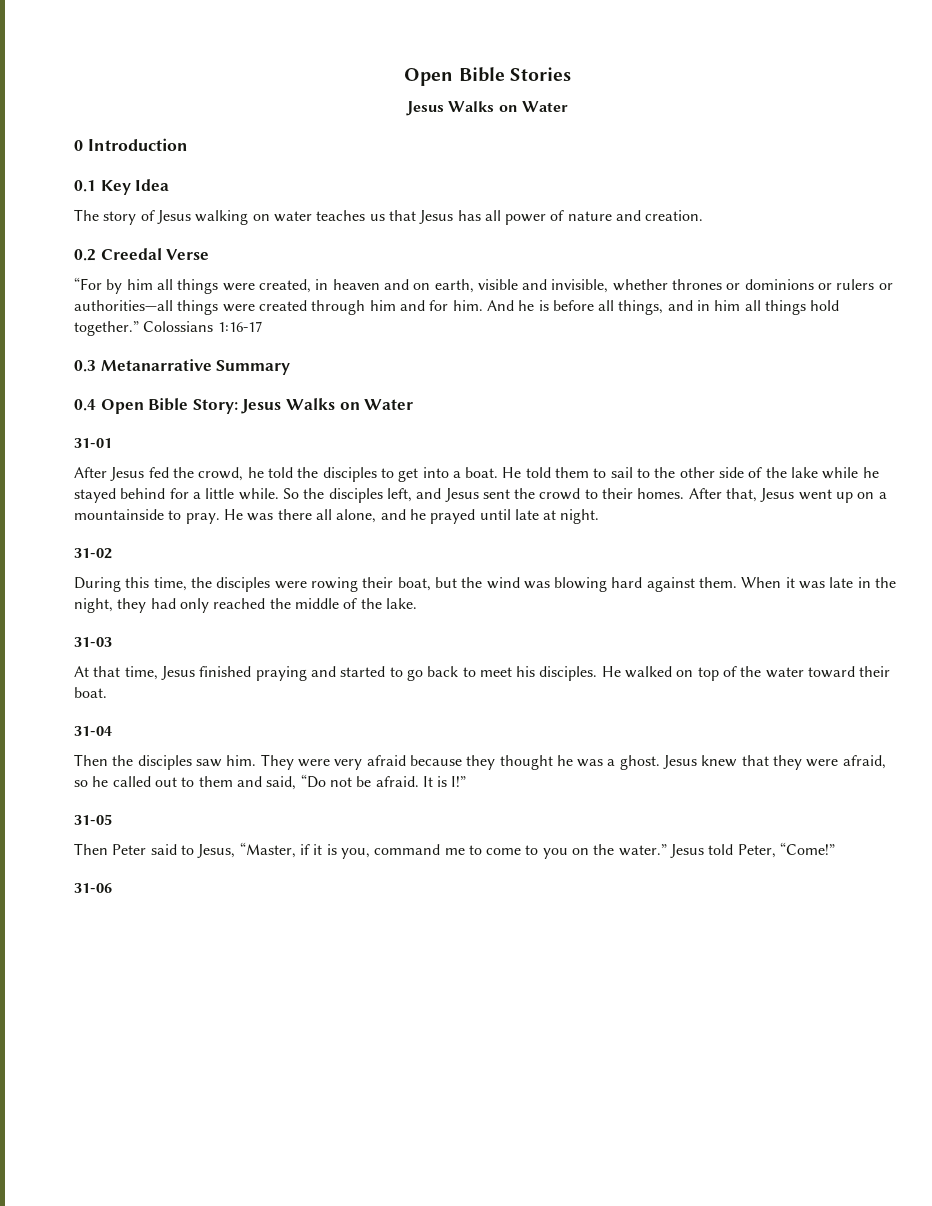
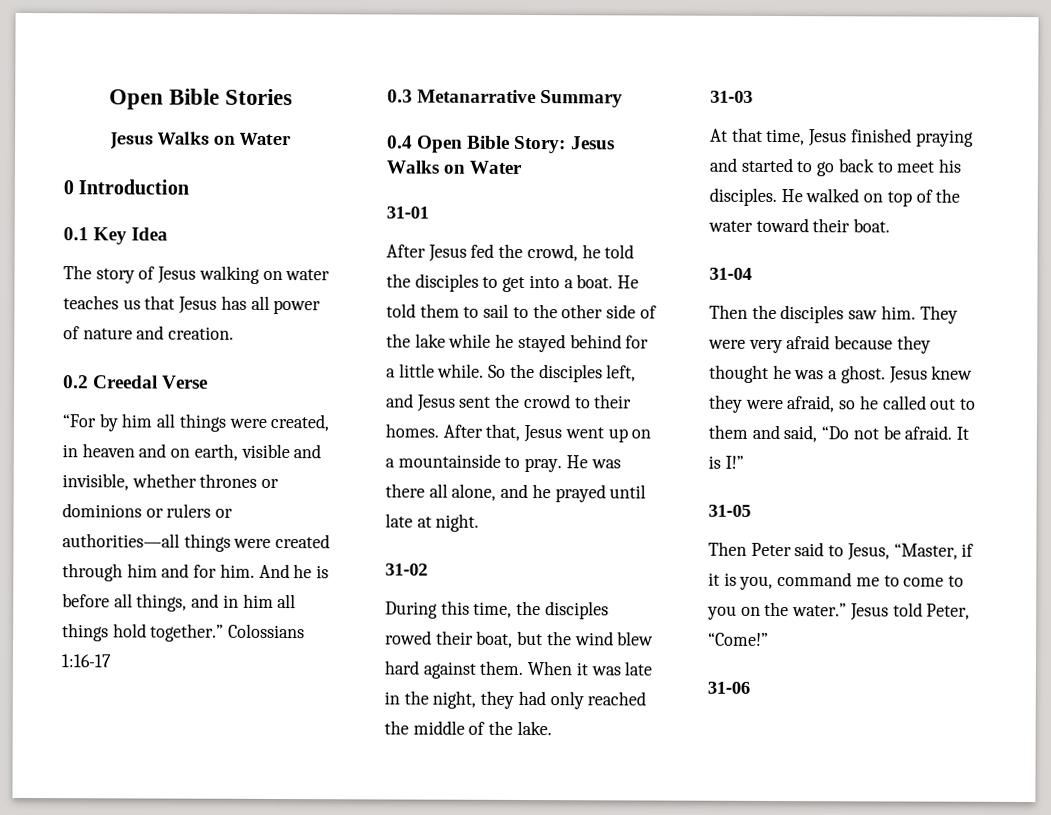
[274,577,358,592] were rowing -> [385,630,432,645] rowed
[523,577,608,592] was blowing -> [617,631,655,646] blew
[741,755,769,766] that -> (974, 372) none

